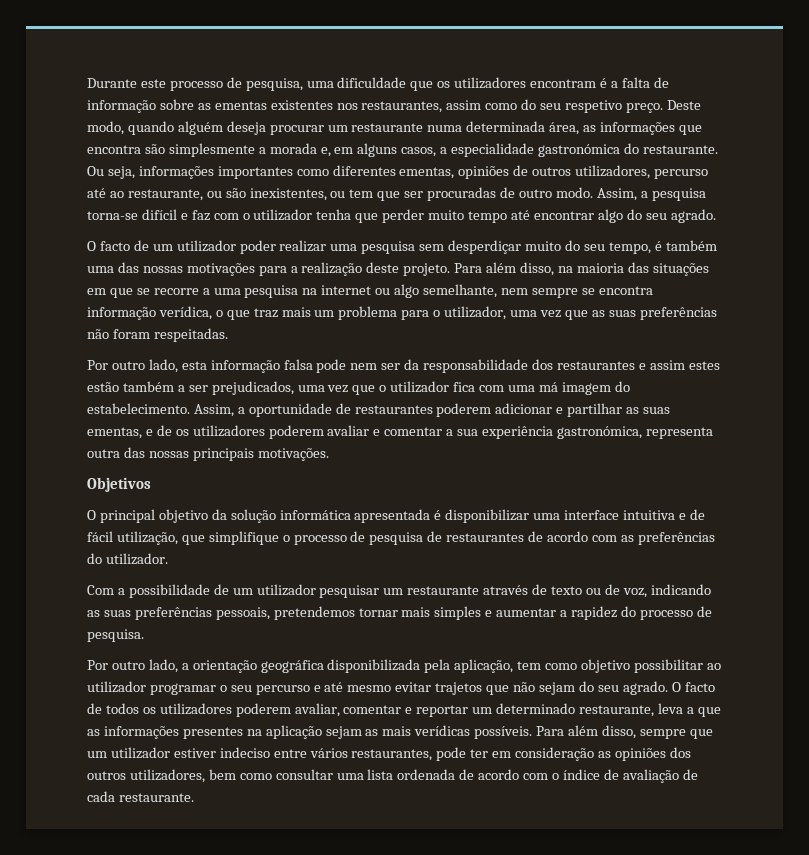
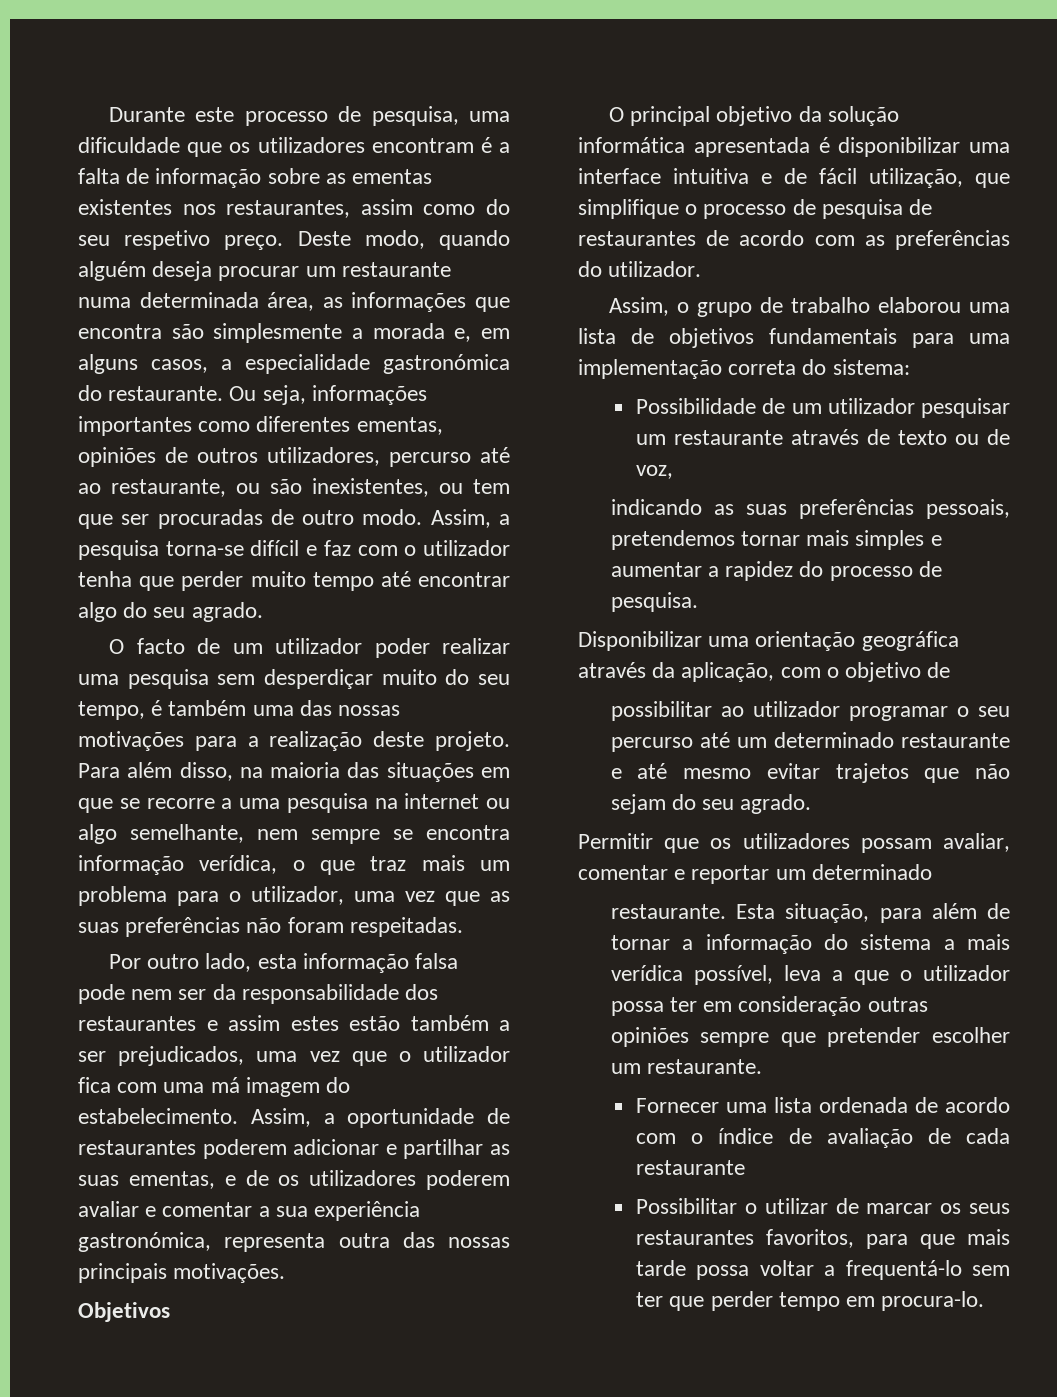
[87,584,210,598] Com a possibilidade -> [609,297,1010,317] [578,328,1010,348] [578,359,910,379] [636,398,757,414] Assim, o grupo de trabalho elaborou uma lista de objetivos fundamentais para uma implementação correta do sistema: // Possibilidade
(647, 593) none -> (674, 472) //
[87,659,631,673] Por outro lado, a orientação geográfica disponibilizada pela aplicação, tem como objetivo -> [578,631,959,651] [578,662,951,682] Disponibilizar uma orientação geográfica através da aplicação, com o objetivo de //
(310, 690) none -> [699,732,1010,748] até um determinado restaurante
[671,682,715,692] [87,703,291,717] O facto de todos os utilizadores poderem -> [578,833,932,853] // Permitir que os utilizadores possam
[579,703,721,717] [87,725,713,739] [87,747,691,761] [87,769,333,783] restaurante, leva a que as informações presentes na aplicação sejam as mais verídicas possíveis. Para além disso, sempre que um utilizador estiver indeciso entre vários restaurantes, pode ter em consideração as opiniões dos outros utilizadores, bem como consultar -> [610,903,1010,923] [610,934,1010,954] [610,965,1010,985] [610,996,928,1016] [610,1027,1010,1047] [610,1059,762,1074] [636,1098,720,1113] // restaurante. Esta situação, para além de tornar a informação do sistema a mais verídica possível, leva a que o utilizador possa ter em consideração outras opiniões sempre que pretender escolher um restaurante. // Fornecer
[118,793,194,802] restaurante. -> [636,1160,746,1175] [636,1198,1010,1214] [636,1229,1010,1249] [636,1260,1010,1280] [636,1291,985,1311] restaurante // Possibilitar o utilizar de marcar os seus restaurantes favoritos, para que mais tarde possa voltar a frequentá-lo sem ter que perder tempo em procura-lo.

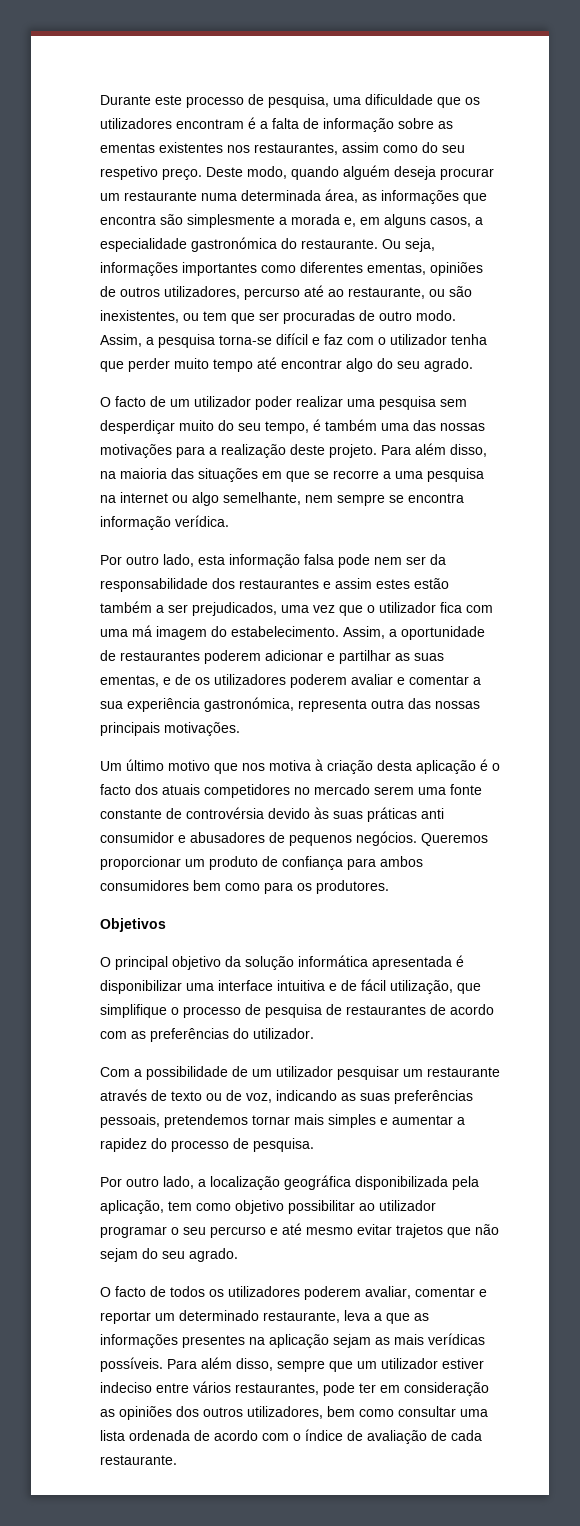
[199,855,510,875] [78,886,510,906] [78,917,463,937] verídica, o que traz mais um problema para o utilizador, uma vez que as suas preferências não foram respeitadas. -> [175,515,229,527] verídica.
(286, 1273) none -> [100,759,500,774] [100,784,482,798] [100,807,444,822] [100,831,488,846] [100,856,423,870] [100,880,389,894] // Um último motivo que nos motiva à criação desta aplicação é o facto dos atuais competidores no mercado serem uma fonte constante de controvérsia devido às suas práticas anti consumidor e abusadores de pequenos negócios. Queremos proporcionar um produto de confiança para ambos consumidores bem como para os produtores.
[609,297,1010,317] [578,328,1010,348] [578,359,910,379] [636,398,757,414] Assim, o grupo de trabalho elaborou uma lista de objetivos fundamentais para uma implementação correta do sistema: // Possibilidade -> [100,1066,228,1080] Com a possibilidade
(674, 472) // -> (272, 1098) none
[578,631,959,651] [578,662,951,682] Disponibilizar uma orientação geográfica através da aplicação, com o objetivo de // -> [100,1175,479,1190] [100,1200,284,1214] Por outro lado, a localização geográfica disponibilizada pela aplicação, tem como objetivo
[699,732,1010,748] até um determinado restaurante -> (266, 1232) none
[578,833,932,853] Permitir que os utilizadores possam -> [100,1286,361,1300] O facto de todos os utilizadores poderem
[610,903,1010,923] [610,934,1010,954] [610,965,1010,985] [610,996,928,1016] [610,1027,1010,1047] [610,1059,762,1074] [636,1098,720,1113] // restaurante. Esta situação, para além de tornar a informação do sistema a mais verídica possível, leva a que o utilizador possa ter em consideração outras opiniões sempre que pretender escolher um restaurante. // Fornecer -> [263,1310,429,1324] [100,1333,485,1348] [100,1357,484,1372] [100,1381,489,1396] [100,1406,456,1420] restaurante, leva a que as informações presentes na aplicação sejam as mais verídicas possíveis. Para além disso, sempre que um utilizador estiver indeciso entre vários restaurantes, pode ter em consideração as opiniões dos outros utilizadores, bem como consultar
[636,1160,746,1175] [636,1198,1010,1214] [636,1229,1010,1249] [636,1260,1010,1280] [636,1291,985,1311] restaurante // Possibilitar o utilizar de marcar os seus restaurantes favoritos, para que mais tarde possa voltar a frequentá-lo sem ter que perder tempo em procura-lo. -> [100,1455,177,1465] restaurante.

